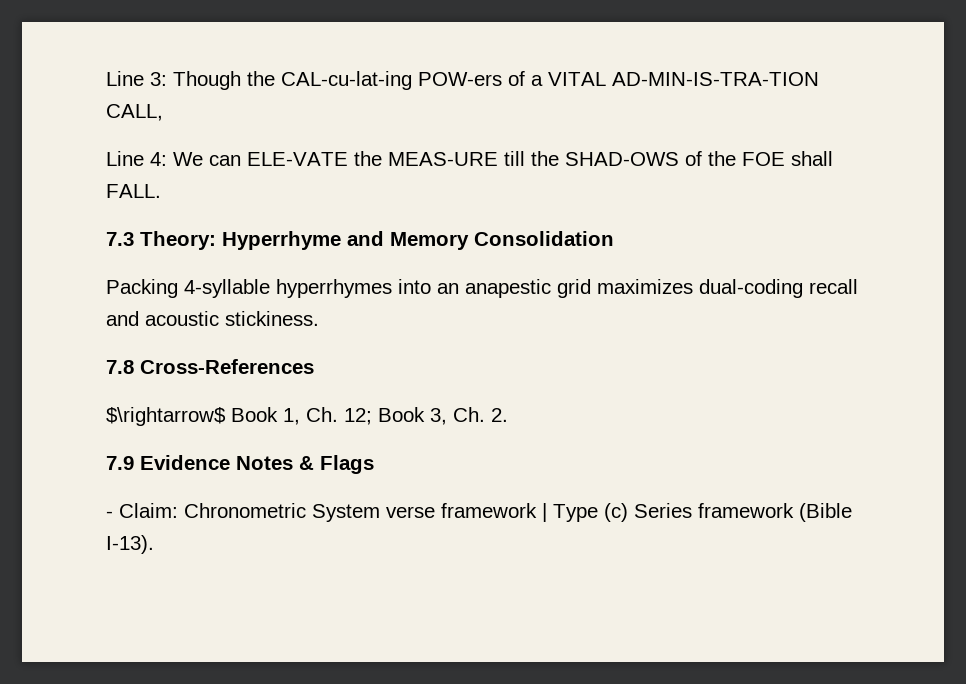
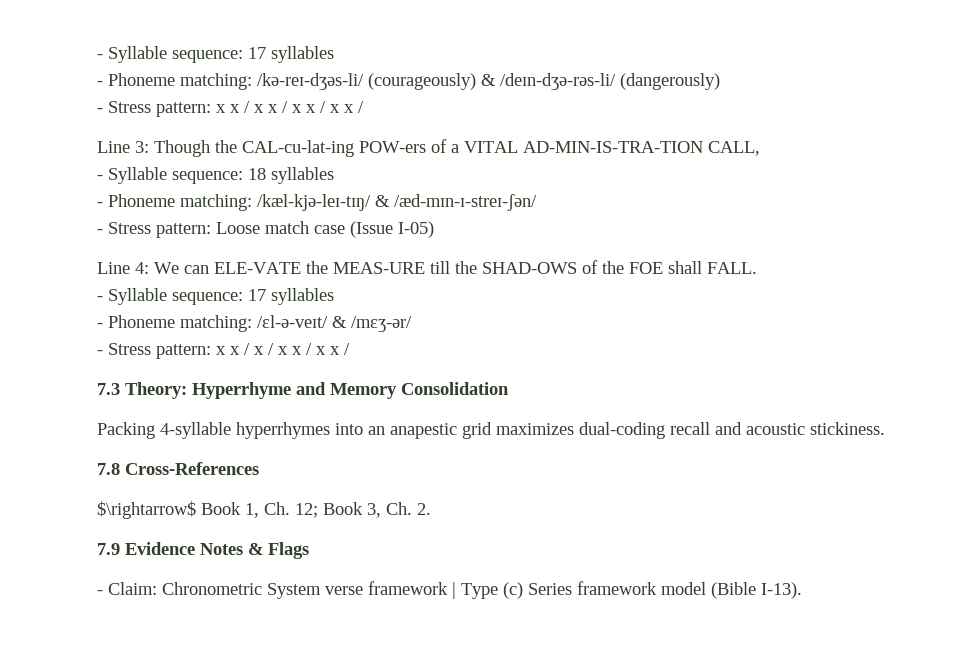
(106, 78) none -> [97,46,334,63] [97,73,720,90] [97,101,364,117] - Syllable sequence: 17 syllables // - Phoneme matching: /kə-reɪ-dʒəs-li/ (courageously) & /deɪn-dʒə-rəs-li/ (dangerously) // - Stress pattern: x x / x x / x x / x x / //
(163, 112) none -> [97,167,334,184] [97,194,537,211] [97,221,434,238] // - Syllable sequence: 18 syllables // - Phoneme matching: /kæl-kjə-leɪ-tɪŋ/ & /æd-mɪn-ɪ-streɪ-ʃən/ // - Stress pattern: Loose match case (Issue I-05)
(161, 191) none -> [97,288,334,305] [97,315,412,332] [97,343,350,359] // - Syllable sequence: 17 syllables // - Phoneme matching: /ɛl-ə-veɪt/ & /mɛʒ-ər/ // - Stress pattern: x x / x / x x / x x /
(794, 510) none -> [661,582,706,595] model

